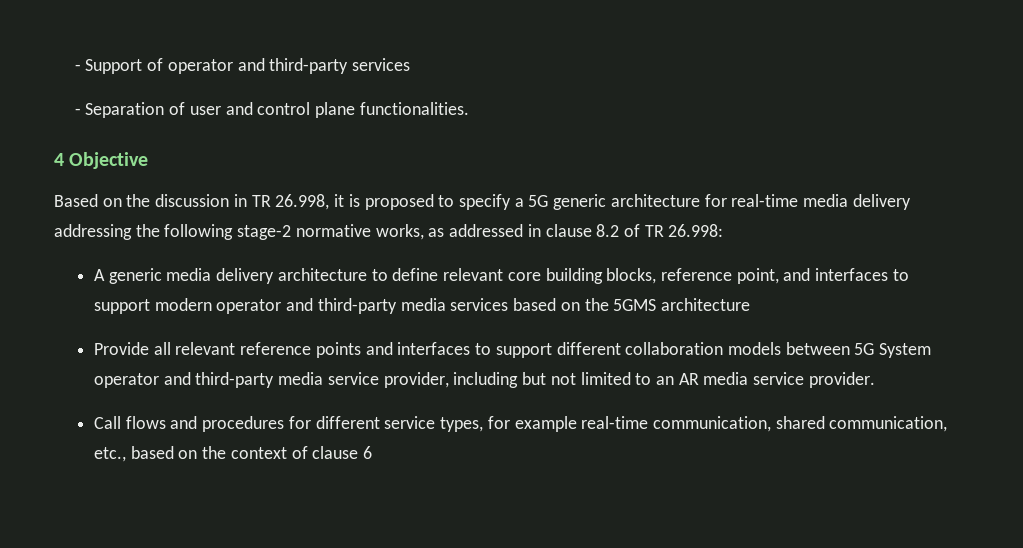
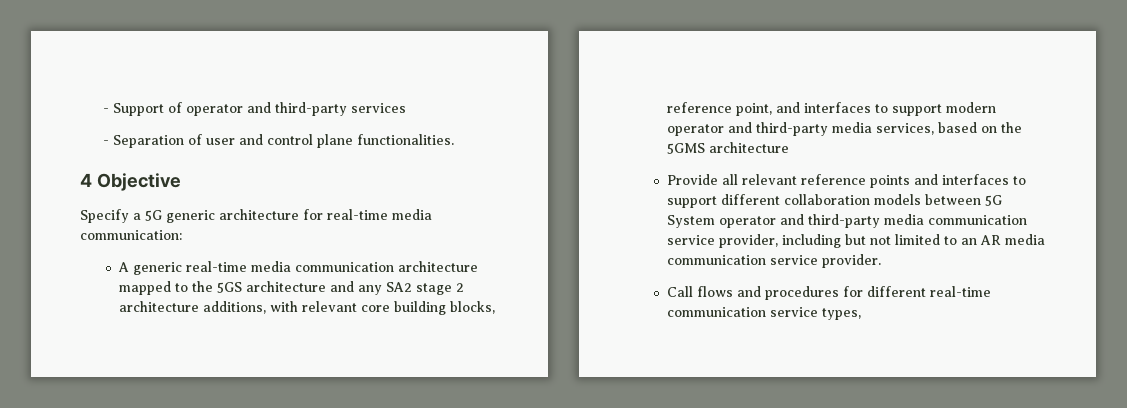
[54,194,511,210] Based on the discussion in TR 26.998, it is proposed to specify -> [80,209,129,223] Specify
[852,194,911,210] [54,224,724,240] [93,268,439,284] delivery addressing the following stage-2 normative works, as addressed in clause 8.2 of TR 26.998: // A generic media delivery architecture to define -> [80,230,182,240] [117,261,478,275] [118,281,464,295] [118,301,298,314] communication: // A generic real-time media communication architecture mapped to the 5GS architecture and any SA2 stage 2 architecture additions, with
[450,298,509,311] services -> [875,123,934,135] services,
(324, 378) none -> [927,215,1027,225] communication
(749, 378) none -> [666,255,766,265] communication
[384,416,948,432] [93,446,373,462] service types, for example real-time communication, shared communication, etc., based on the context of clause 6 -> [929,286,991,297] [666,307,861,320] real-time communication service types,

